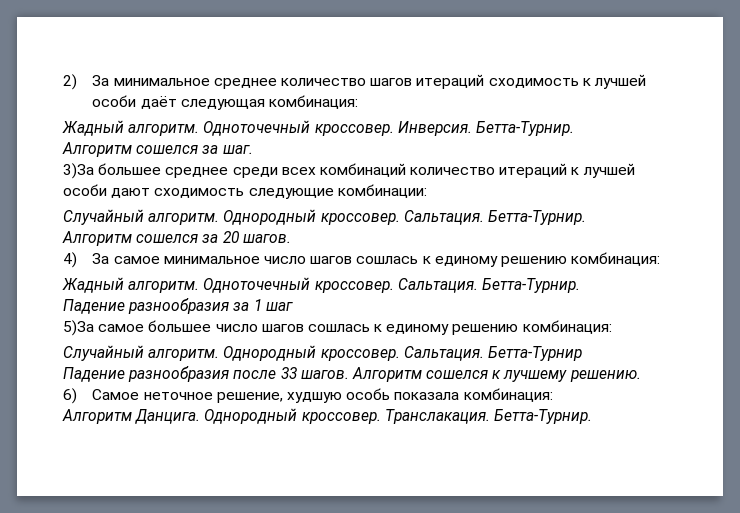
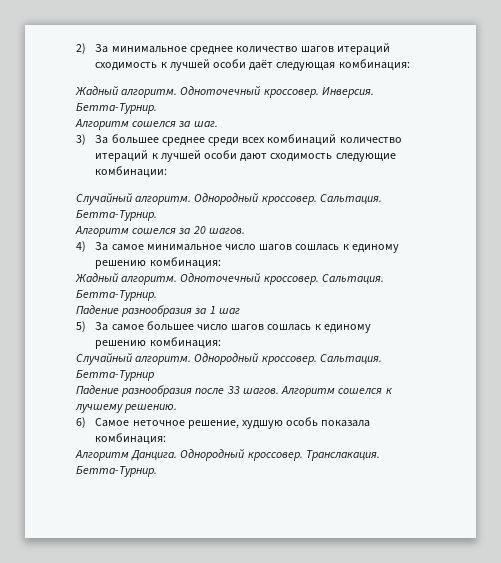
[63,163,94,179] 3)За -> [76,134,109,145] 3) За
[63,320,94,336] 5)За -> [76,321,109,332] 5) За

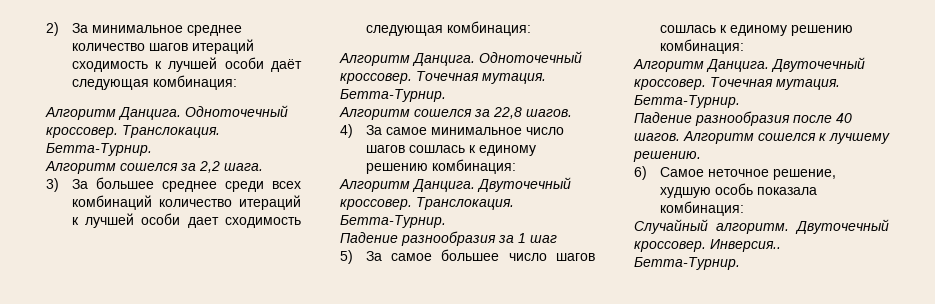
[75,86,374,98] [76,103,157,114] [75,119,218,130] Жадный алгоритм. Одноточечный кроссовер. Инверсия. Бетта-Турнир. // Алгоритм сошелся за шаг. -> [45,105,288,120] [46,125,220,138] [46,143,152,156] [45,161,263,174] Алгоритм Данцига. Одноточечный кроссовер. Транслокация. Бетта-Турнир. // Алгоритм сошелся за 2,2 шага.
[240,153,396,162] [95,166,168,178] [76,193,382,205] [76,210,157,221] [75,226,206,237] дают сходимость следующие комбинации: // Случайный алгоритм. Однородный кроссовер. Сальтация. Бетта-Турнир. // Алгоритм сошелся за 20 -> [187,217,301,228] [365,21,531,36] [339,51,582,66] [340,71,546,84] [340,89,446,102] [339,107,522,120] дает сходимость следующая комбинация: // Алгоритм Данцига. Одноточечный кроссовер. Точечная мутация. Бетта-Турнир. // Алгоритм сошелся за 22,8
[75,273,384,285] Жадный алгоритм. Одноточечный кроссовер. Сальтация. -> [339,177,571,192] [340,197,514,210] Алгоритм Данцига. Двуточечный кроссовер. Транслокация.
[76,353,382,365] [76,370,154,381] Случайный алгоритм. Однородный кроссовер. Сальтация. Бетта-Турнир -> [633,57,865,72] [634,77,840,90] [634,95,740,108] Алгоритм Данцига. Двуточечный кроссовер. Точечная мутация. Бетта-Турнир.
[226,386,240,394] 33 -> [836,113,852,123] 40
[75,449,380,461] Алгоритм Данцига. Однородный кроссовер. Транслакация. -> [634,219,889,234] [634,239,781,252] Случайный алгоритм. Двуточечный кроссовер. Инверсия..

